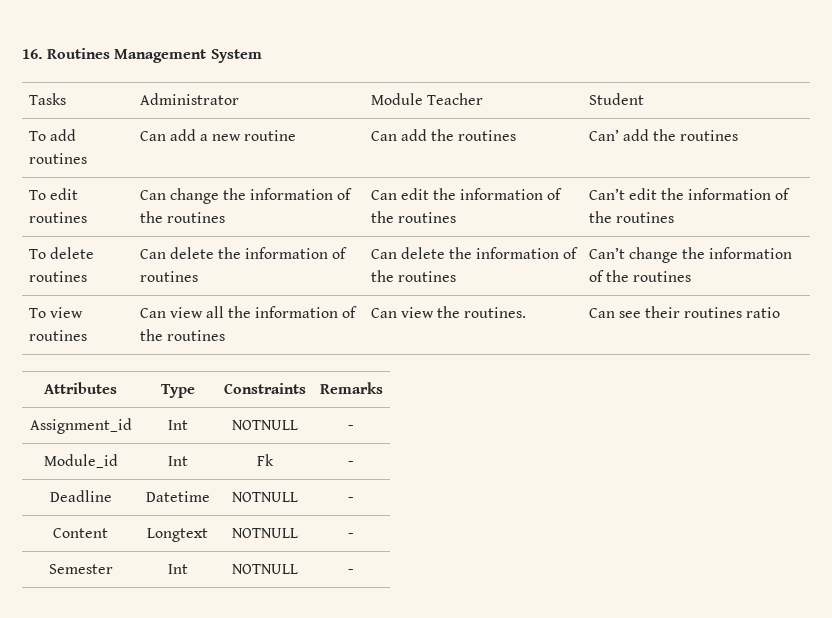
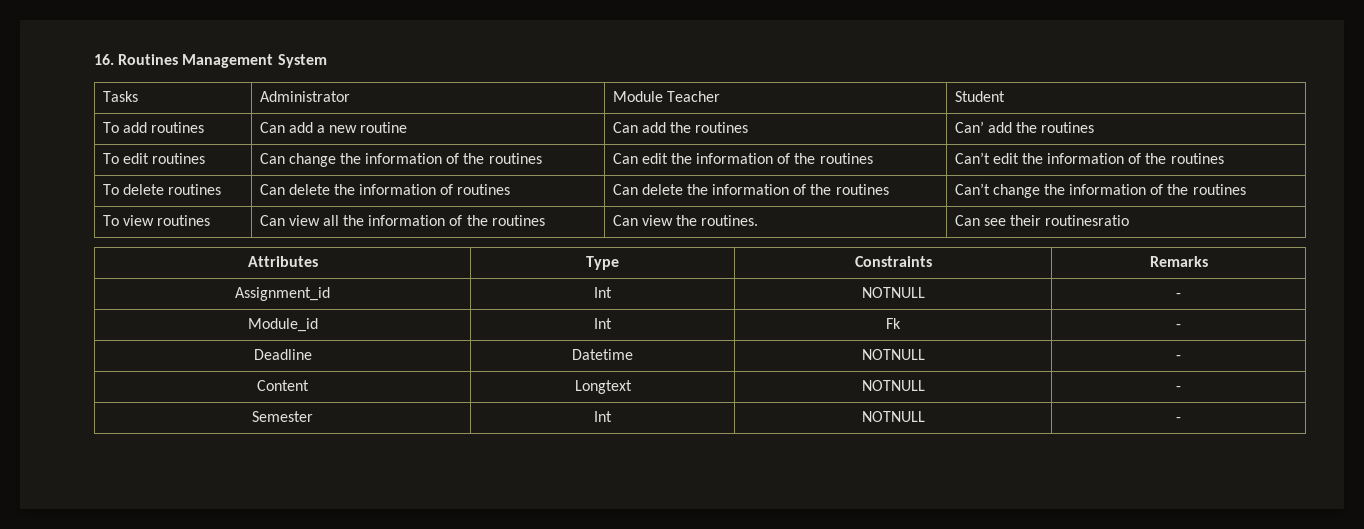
[684,307,781,318] routines ratio -> [1045,215,1130,226] routinesratio

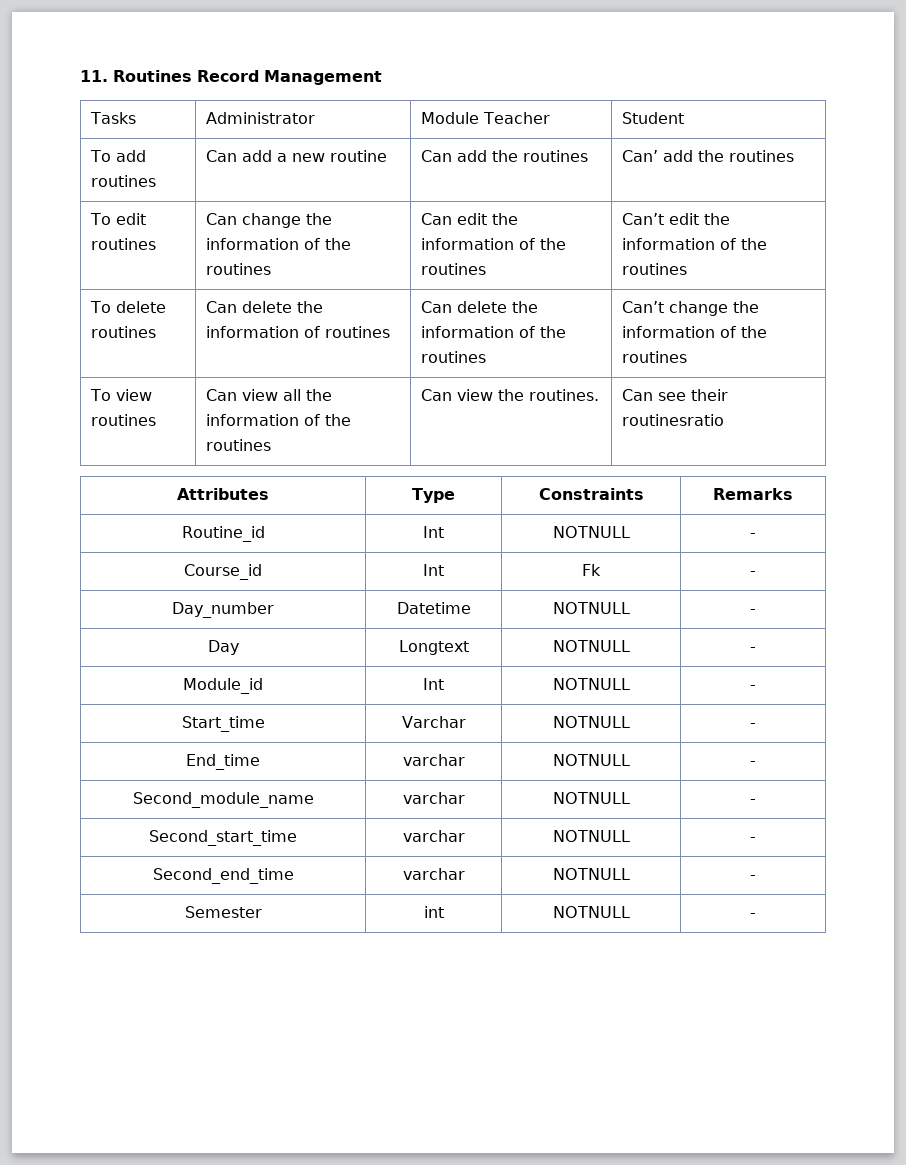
[94,54,179,65] 16. Routines -> [80,70,259,82] 11. Routines Record
[277,54,327,68] System -> (382, 77) none
[235,287,330,301] [594,287,612,298] [861,287,925,298] [1176,293,1181,298] Assignment_id | Int | NOTNULL | - -> [181,526,265,542] [423,526,444,538] [552,526,630,538] [750,533,756,538] [184,564,262,580] [423,564,444,576] [582,564,601,576] [750,571,756,576] [172,602,274,618] [396,602,471,614] [552,602,630,614] [750,609,756,614] [207,640,239,655] [398,640,469,655] [552,640,630,652] [750,647,756,652] Routine_id | Int | NOTNULL | - // Course_id | Int | Fk | - // Day_number | Datetime | NOTNULL | - // Day | Longtext | NOTNULL | -
[885,318,901,329] [1176,324,1181,329] [253,349,312,360] [572,349,633,360] [861,349,925,360] [1176,355,1181,360] [257,380,309,391] [574,380,632,394] Fk | - // Deadline | Datetime | NOTNULL | - // Content | Longtext -> [552,678,630,690] [750,685,756,690] [181,716,265,732] [401,716,466,728] [552,716,630,728] [750,723,756,728] [186,754,260,770] [402,754,465,766] [552,754,630,766] [750,761,756,766] [132,792,314,808] [402,792,465,804] [552,792,630,804] [750,799,756,804] [149,830,297,846] [402,830,465,842] [552,830,630,842] [750,837,756,842] [152,868,294,884] [402,868,465,880] NOTNULL | - // Start_time | Varchar | NOTNULL | - // End_time | varchar | NOTNULL | - // Second_module_name | varchar | NOTNULL | - // Second_start_time | varchar | NOTNULL | - // Second_end_time | varchar
[594,411,612,422] Int -> [423,906,444,918] int

